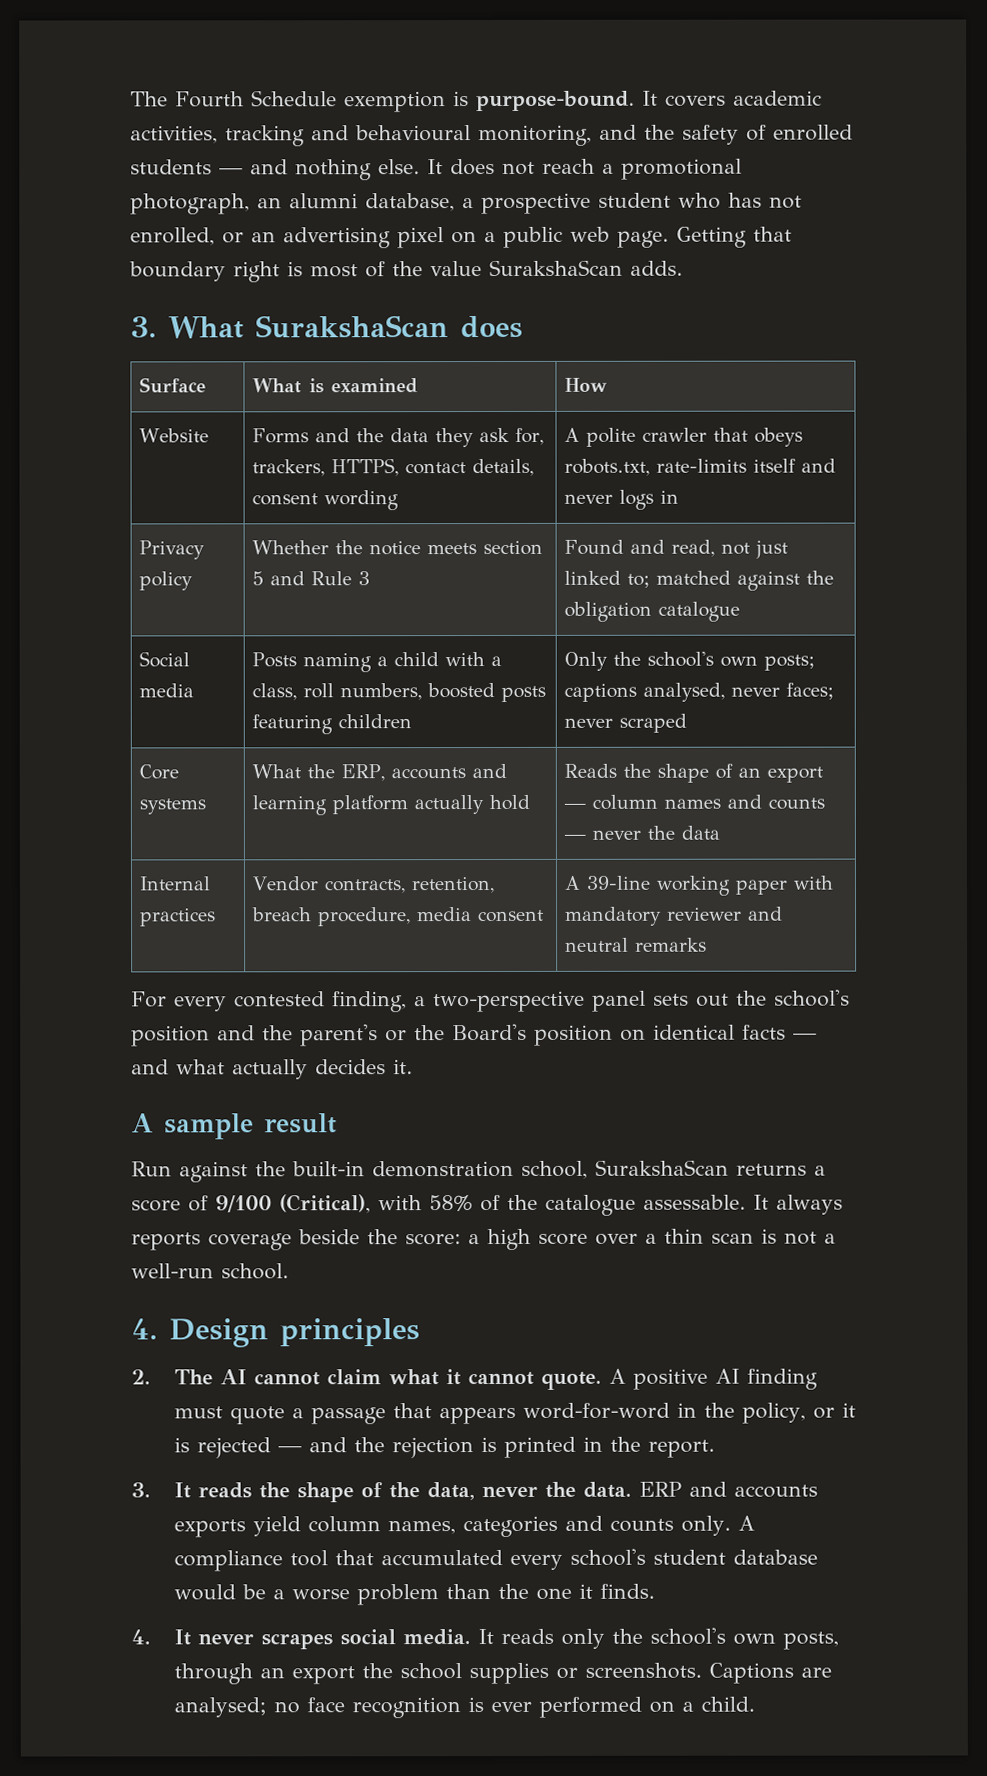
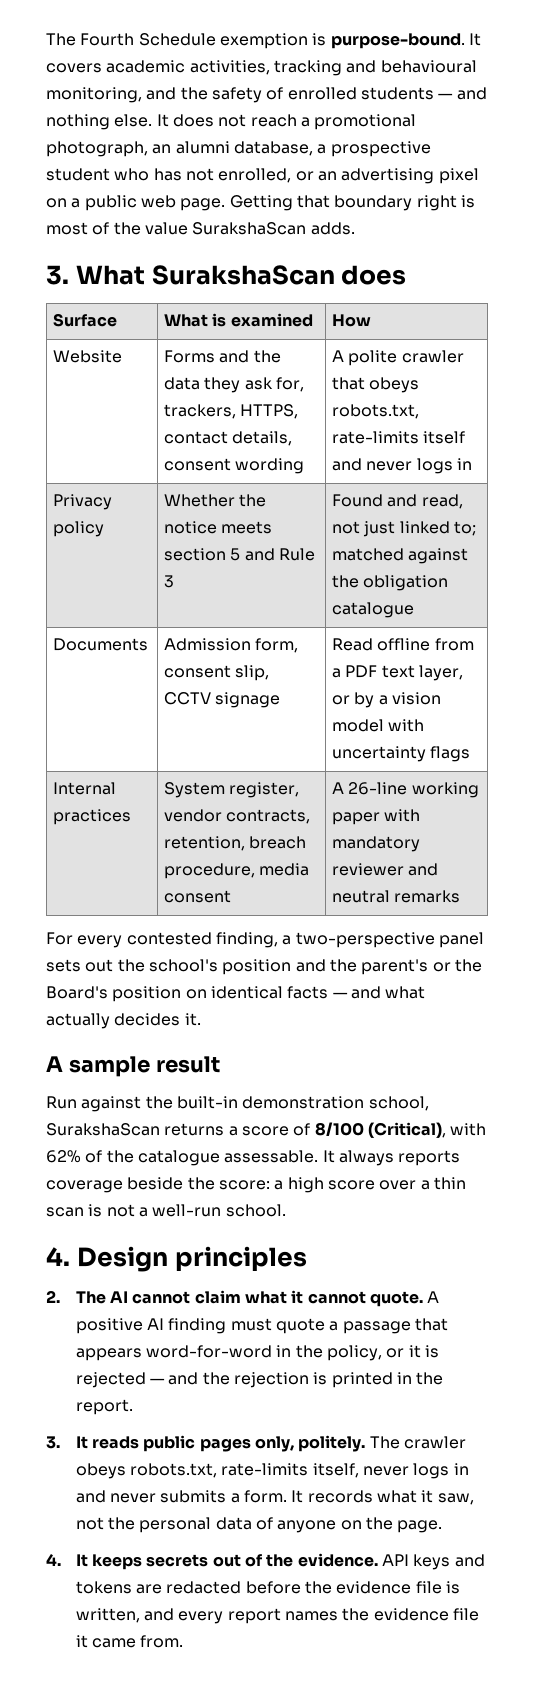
[138,651,190,668] [138,683,194,698] [251,652,502,673] [251,682,546,702] [251,714,412,735] [563,651,815,671] [563,682,834,702] [563,713,687,733] [138,764,179,780] [138,798,206,815] [251,763,507,782] [251,794,530,816] [563,763,823,783] [563,794,825,810] [563,825,720,840] Social media | Posts naming a child with a class, roll numbers, boosted posts featuring children | Only the school's own posts; captions analysed, never faces; never scraped // Core systems | What the ERP, accounts and learning platform actually hold | Reads the shape of an export — column names and counts — never the data -> [52,638,148,651] [163,638,299,653] [163,665,270,681] [163,692,281,708] [331,638,474,651] [331,665,463,681] [331,692,441,708] [331,719,425,732] [331,746,471,762] Documents | Admission form, consent slip, CCTV signage | Read offline from a PDF text layer, or by a vision model with uncertainty flags
[251,876,319,892] Vendor -> [163,782,300,798] [163,809,222,822] System register, vendor
[585,875,651,890] 39-line -> [348,782,408,795] 26-line
[215,1195,272,1213] 9/100 -> [314,1122,364,1136] 8/100
[429,1195,473,1212] 58% -> [46,1150,81,1163] 62%
[258,1481,818,1503] [173,1515,755,1538] [173,1548,818,1572] [173,1583,655,1606] [131,1627,839,1650] [173,1662,832,1685] [173,1696,755,1719] the shape of the data, never the data. ERP and accounts exports yield column names, categories and counts only. A compliance tool that accumulated every school's student database would be a worse problem than the one it finds. // 4. It never scrapes social media. It reads only the school's own posts, through an export the school supplies or screenshots. Captions are analysed; no face recognition is ever performed on a child. -> [143,1435,466,1452] [75,1463,469,1479] [75,1490,474,1505] [75,1517,443,1533] [46,1553,485,1570] [75,1581,460,1594] [75,1608,479,1624] [75,1635,184,1648] public pages only, politely. The crawler obeys robots.txt, rate-limits itself, never logs in and never submits a form. It records what it saw, not the personal data of anyone on the page. // 4. It keeps secrets out of the evidence. API keys and tokens are redacted before the evidence file is written, and every report names the evidence file it came from.

